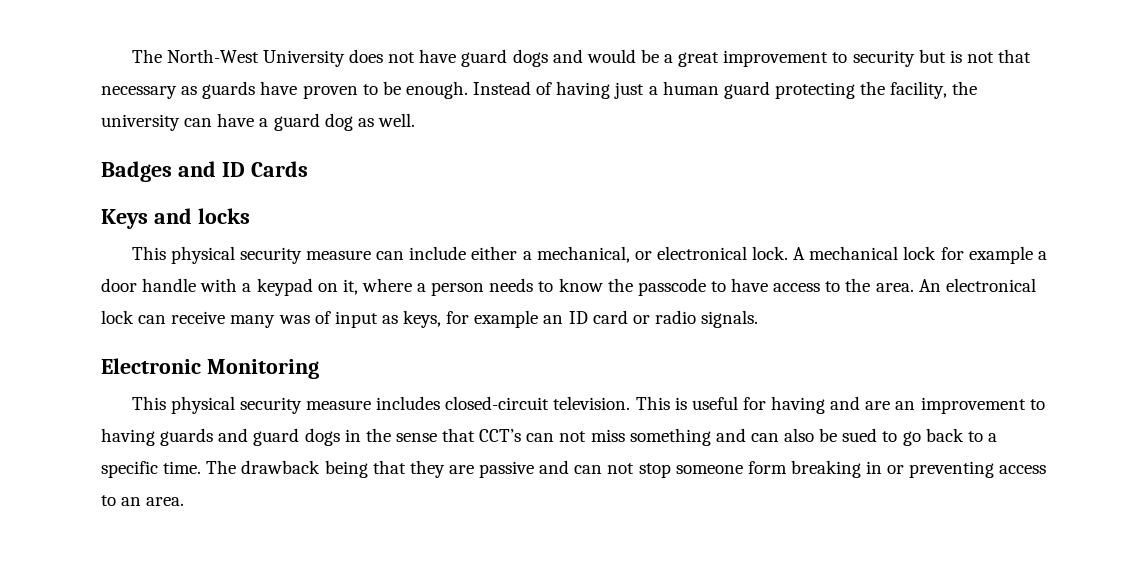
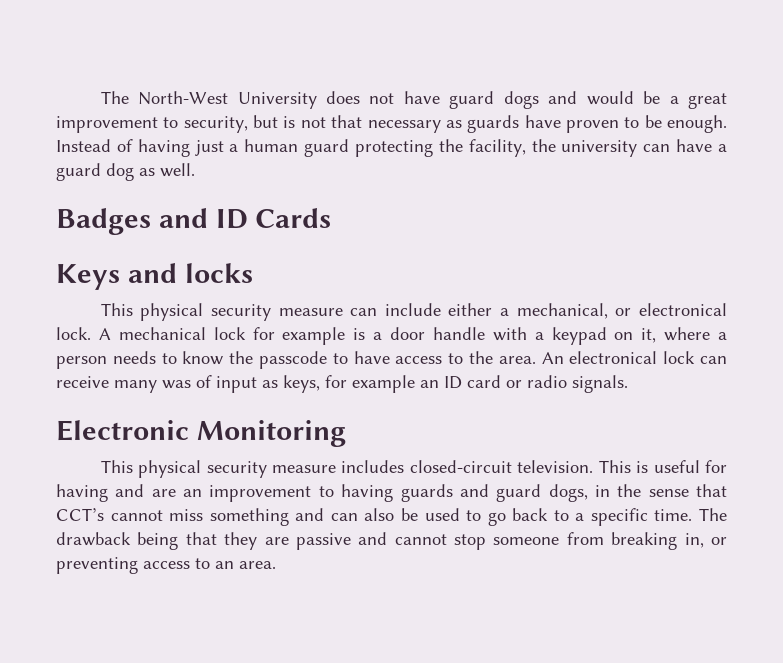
[852,50,915,67] security -> [183,116,248,133] security,
(1033, 255) none -> [353,328,366,340] is
[304,428,340,446] dogs -> [548,484,588,502] dogs,
[526,431,587,442] can not -> [110,510,163,521] cannot
[842,428,878,442] sued -> [424,508,460,521] used
[574,460,883,478] can not stop someone form breaking in -> [394,532,704,550] cannot stop someone from breaking in,

